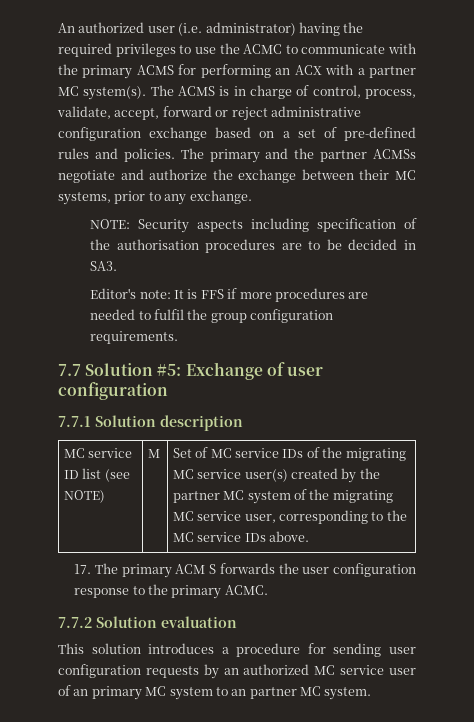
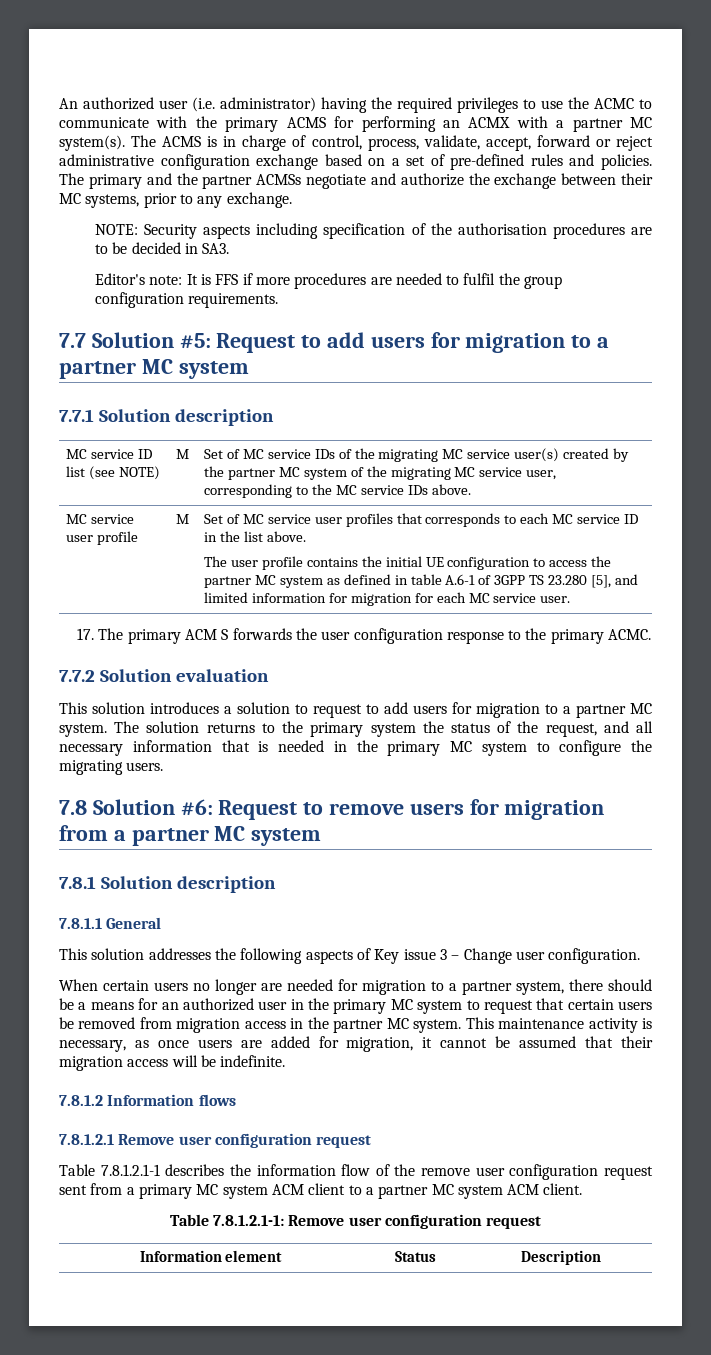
[294,65,322,75] ACX -> [468,117,511,128] ACMX
[185,362,323,380] [58,382,168,400] Exchange of user configuration -> [216,332,610,353] [59,359,249,379] Request to add users for migration to a partner MC system
(310, 536) none -> [66,514,134,524] [66,531,138,545] [176,514,190,524] [204,513,639,527] [204,531,306,542] [204,556,612,570] [204,574,638,588] [204,592,571,606] // MC service user profile | M | Set of MC service user profiles that corresponds to each MC service ID in the list above. // The user profile contains the initial UE configuration to access the partner MC system as defined in table A.6-1 of 3GPP TS 23.280 [5], and limited information for migration for each MC service user.
[236,643,416,657] [58,664,416,679] [58,685,372,700] procedure for sending user configuration requests by an authorized MC service user of an primary MC system to an partner MC system. -> [237,702,652,718] [59,721,653,737] [59,740,652,756] [59,760,164,775] [59,799,605,820] [59,825,322,846] [59,876,276,893] [59,917,162,929] [59,948,641,964] [59,979,652,995] [59,998,652,1014] [59,1017,652,1033] [59,1036,653,1052] [59,1055,286,1071] [59,1094,236,1106] [59,1133,372,1148] [59,1164,653,1180] [59,1183,583,1199] [169,1214,542,1229] [139,1250,283,1262] [395,1251,436,1262] [520,1250,601,1265] solution to request to add users for migration to a partner MC system. The solution returns to the primary system the status of the request, and all necessary information that is needed in the primary MC system to configure the migrating users. // 7.8 Solution #6: Request to remove users for migration from a partner MC system // 7.8.1 Solution description // 7.8.1.1 General // This solution addresses the following aspects of Key issue 3 – Change user configuration. // When certain users no longer are needed for migration to a partner system, there should be a means for an authorized user in the primary MC system to request that certain users be removed from migration access in the partner MC system. This maintenance activity is necessary, as once users are added for migration, it cannot be assumed that their migration access will be indefinite. // 7.8.1.2 Information flows // 7.8.1.2.1 Remove user configuration request // Table 7.8.1.2.1-1 describes the information flow of the remove user configuration request sent from a primary MC system ACM client to a partner MC system ACM client. // Table 7.8.1.2.1-1: Remove user configuration request // Information element | Status | Description

